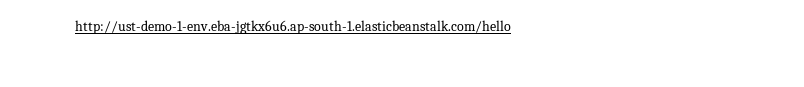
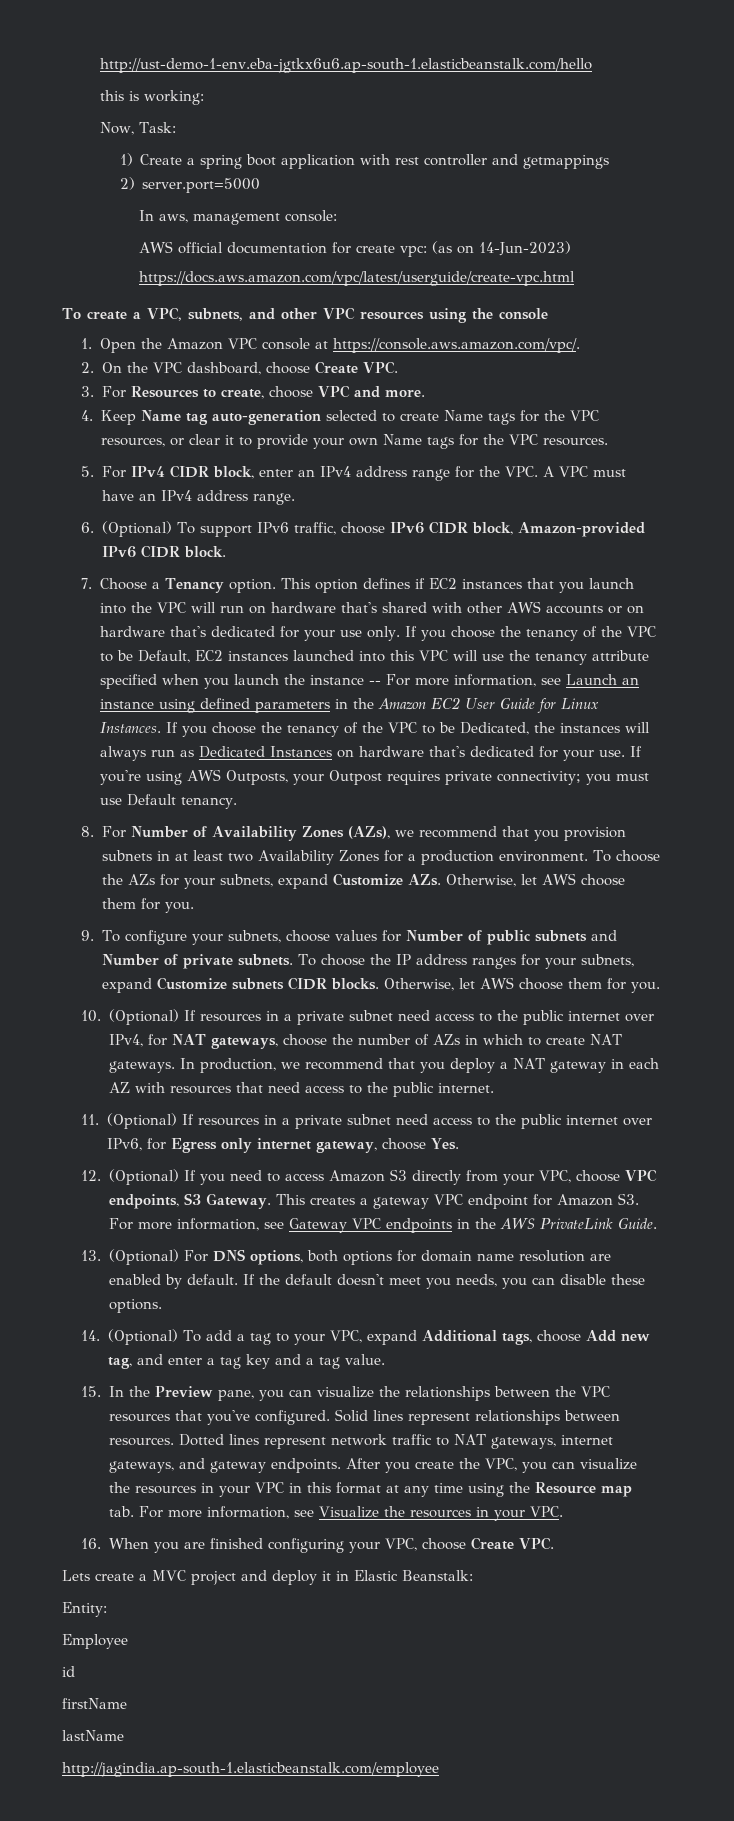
(512, 27) none -> [100,90,205,105] [100,122,177,135] [119,153,610,169] [119,177,261,193] [138,210,337,225] [138,241,571,257] [138,271,575,286] [62,307,548,323] [81,338,581,353] [81,361,398,375] [81,385,425,399] [81,410,599,425] [100,434,608,449] [81,465,626,481] [101,490,295,505] [81,521,645,537] [101,545,226,558] [81,578,635,593] [100,601,645,614] [100,626,657,641] [100,650,650,665] [100,674,640,689] [100,697,600,713] [100,722,651,737] [100,746,643,761] [100,769,650,785] [100,794,238,809] [81,826,626,841] [101,850,660,865] [101,873,625,889] [101,898,194,913] [81,930,617,945] [101,954,634,969] [101,977,660,993] [81,1009,654,1025] [108,1034,622,1049] [108,1058,659,1073] [108,1082,494,1097] [81,1113,652,1129] [106,1138,459,1153] [81,1169,657,1185] [108,1193,639,1209] [108,1218,657,1233] [81,1249,611,1265] [108,1274,645,1289] [108,1299,162,1313] [81,1329,650,1345] [107,1354,385,1369] [81,1386,610,1401] [108,1409,620,1425] [108,1434,613,1449] [108,1458,637,1473] [108,1482,632,1497] [108,1506,563,1521] [81,1537,554,1553] [62,1570,473,1585] [62,1602,107,1617] [62,1634,128,1649] [62,1666,75,1677] [62,1698,127,1709] [62,1730,124,1741] [62,1762,439,1777] // this is working: // Now, Task: // 1) Create a spring boot application with rest controller and getmappings // 2) server.port=5000 // In aws, management console: // AWS official documentation for create vpc: (as on 14-Jun-2023) // https://docs.aws.amazon.com/vpc/latest/userguide/create-vpc.html // To create a VPC, subnets, and other VPC resources using the console // 1. Open the Amazon VPC console at https://console.aws.amazon.com/vpc/. // 2. On the VPC dashboard, choose Create VPC. // 3. For Resources to create, choose VPC and more. // 4. Keep Name tag auto-generation selected to create Name tags for the VPC resources, or clear it to provide your own Name tags for the VPC resources. // 5. For IPv4 CIDR block, enter an IPv4 address range for the VPC. A VPC must have an IPv4 address range. // 6. (Optional) To support IPv6 traffic, choose IPv6 CIDR block, Amazon-provided IPv6 CIDR block. // 7. Choose a Tenancy option. This option defines if EC2 instances that you launch into the VPC will run on hardware that's shared with other AWS accounts or on hardware that's dedicated for your use only. If you choose the tenancy of the VPC to be Default, EC2 instances launched into this VPC will use the tenancy attribute specified when you launch the instance -- For more information, see Launch an instance using defined parameters in the Amazon EC2 User Guide for Linux Instances. If you choose the tenancy of the VPC to be Dedicated, the instances will always run as Dedicated Instances on hardware that's dedicated for your use. If you're using AWS Outposts, your Outpost requires private connectivity; you must use Default tenancy. // 8. For Number of Availability Zones (AZs), we recommend that you provision subnets in at least two Availability Zones for a production environment. To choose the AZs for your subnets, expand Customize AZs. Otherwise, let AWS choose them for you. // 9. To configure your subnets, choose values for Number of public subnets and Number of private subnets. To choose the IP address ranges for your subnets, expand Customize subnets CIDR blocks. Otherwise, let AWS choose them for you. // 10. (Optional) If resources in a private subnet need access to the public internet over IPv4, for NAT gateways, choose the number of AZs in which to create NAT gateways. In production, we recommend that you deploy a NAT gateway in each AZ with resources that need access to the public internet. // 11. (Optional) If resources in a private subnet need access to the public internet over IPv6, for Egress only internet gateway, choose Yes. // 12. (Optional) If you need to access Amazon S3 directly from your VPC, choose VPC endpoints, S3 Gateway. This creates a gateway VPC endpoint for Amazon S3. For more information, see Gateway VPC endpoints in the AWS PrivateLink Guide. // 13. (Optional) For DNS options, both options for domain name resolution are enabled by default. If the default doesn't meet you needs, you can disable these options. // 14. (Optional) To add a tag to your VPC, expand Additional tags, choose Add new tag, and enter a tag key and a tag value. // 15. In the Preview pane, you can visualize the relationships between the VPC resources that you've configured. Solid lines represent relationships between resources. Dotted lines represent network traffic to NAT gateways, internet gateways, and gateway endpoints. After you create the VPC, you can visualize the resources in your VPC in this format at any time using the Resource map tab. For more information, see Visualize the resources in your VPC. // 16. When you are finished configuring your VPC, choose Create VPC. // Lets create a MVC project and deploy it in Elastic Beanstalk: // Entity: // Employee // id // firstName // lastName // http://jagindia.ap-south-1.elasticbeanstalk.com/employee

